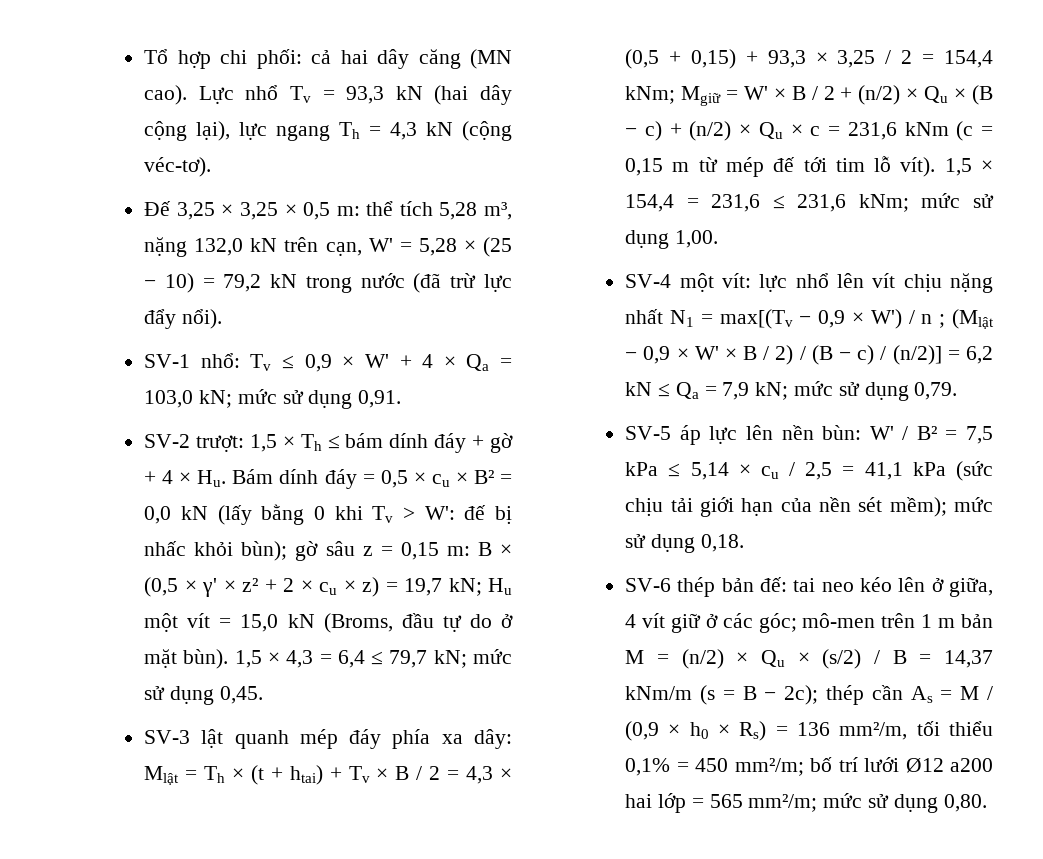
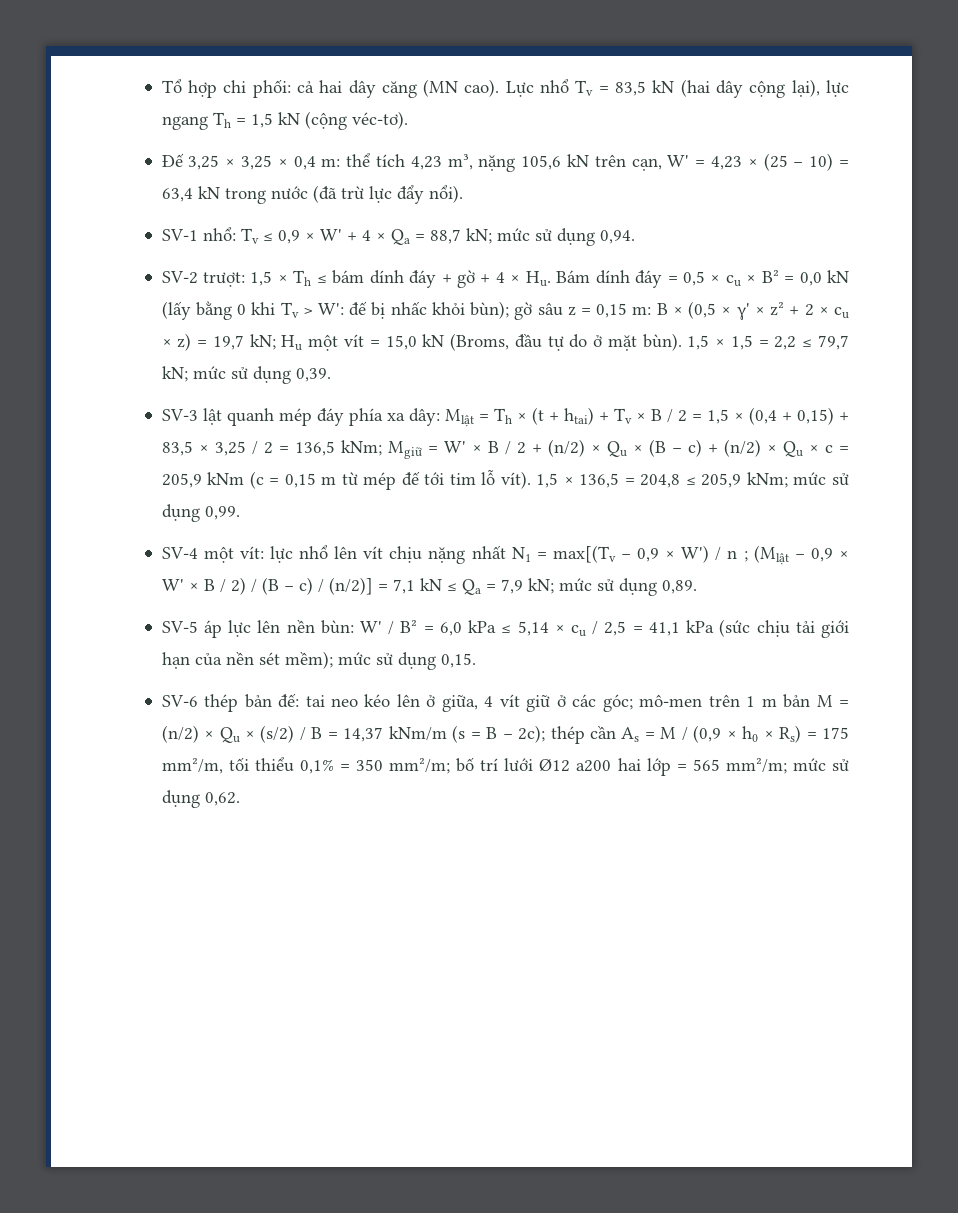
[346,86,385,104] 93,3 -> [615,81,647,96] 83,5
[390,122,418,140] 4,3 -> [250,113,273,128] 1,5
[303,202,331,220] 0,5 -> [293,156,316,170] 0,4
[439,202,478,220] 5,28 -> [410,156,442,170] 4,23
[194,238,244,256] 132,0 -> [521,155,562,170] 105,6
[418,238,457,256] 5,28 -> [711,156,743,170] 4,23
[223,274,262,292] 79,2 -> [161,188,193,202] 63,4
[144,389,402,409] 103,0 kN; mức sử dụng 0,91. -> [429,228,635,246] 88,7 kN; mức sử dụng 0,94.
[286,650,365,668] 4,3 = 6,4 -> [730,335,797,350] 1,5 = 2,2
[219,686,263,704] 0,45. -> [295,368,331,382] 0,39.
[466,766,512,784] [625,49,660,69] 4,3 × (0,5 -> [706,407,777,425] 1,5 × (0,4
[767,50,806,68] 93,3 -> [161,441,193,456] 83,5
[943,50,993,68] 154,4 -> [294,441,335,456] 136,5
[847,122,897,140] 231,6 -> [161,473,202,488] 205,9
[625,194,847,212] 154,4 = 231,6 ≤ 231,6 -> [579,473,742,488] 136,5 = 204,8 ≤ 205,9
[674,230,718,248] 1,00. -> [204,506,240,520] 0,99.
[966,346,993,364] 6,2 -> [392,579,415,594] 7,1
[914,382,958,400] 0,79. -> [661,580,697,594] 0,89.
[966,426,993,444] 7,5 -> [439,622,462,636] 6,0
[700,534,744,552] 0,18. -> [440,653,476,668] 0,15.
[797,722,831,736] 136 -> [821,727,849,739] 175
[695,758,729,772] 450 -> [355,759,383,771] 350
[943,794,987,812] 0,80. -> [204,792,240,806] 0,62.

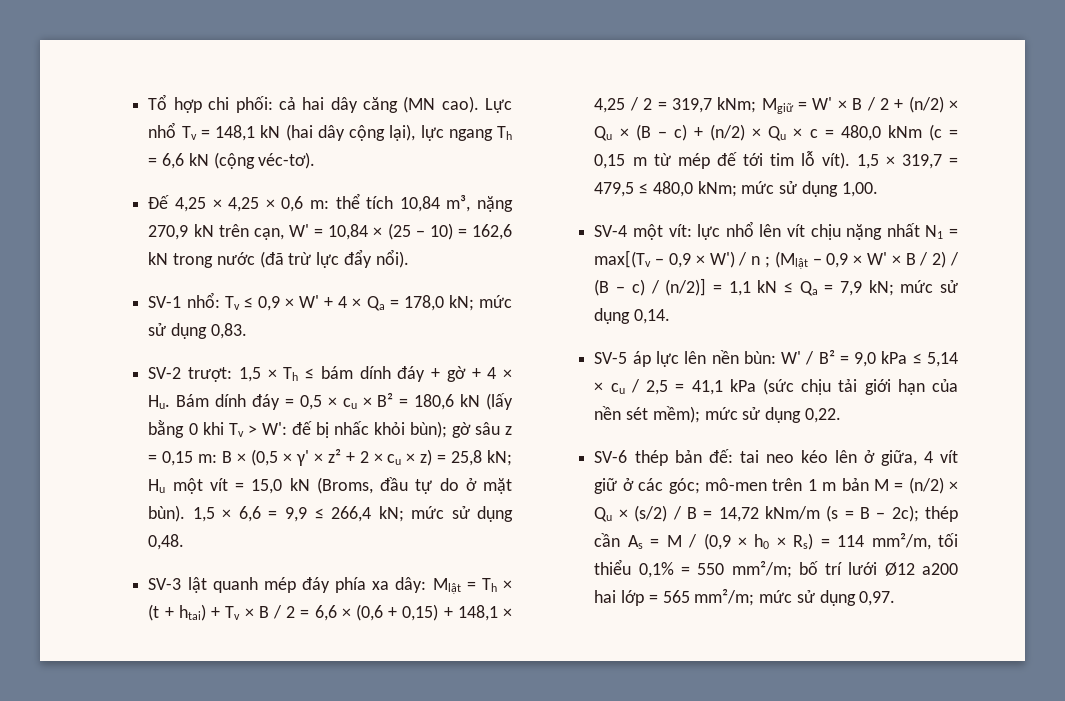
[615,81,647,96] 83,5 -> [215,125,256,141] 148,1
[250,113,273,128] 1,5 -> [162,153,185,169] 6,6
[188,155,316,170] 3,25 × 3,25 × 0,4 -> [175,196,304,212] 4,25 × 4,25 × 0,6
[410,156,442,170] 4,23 -> [399,196,440,212] 10,84
[521,155,562,170] 105,6 -> [148,225,189,240] 270,9
[711,156,743,170] 4,23 -> [328,224,369,240] 10,84
[161,188,193,202] 63,4 -> [472,224,512,240] 162,6
[429,228,635,246] 88,7 kN; mức sử dụng 0,94. -> [403,295,512,311] [148,323,247,339] 178,0 kN; mức sử dụng 0,83.
[799,272,822,286] 0,0 -> [414,394,455,410] 180,6
[212,335,244,350] 19,7 -> [451,450,483,466] 25,8
[730,335,849,350] [161,366,331,384] 1,5 = 2,2 ≤ 79,7 kN; mức sử dụng 0,39. -> [238,506,513,522] [148,534,185,550] 6,6 = 9,9 ≤ 266,4 kN; mức sử dụng 0,48.
[706,407,849,425] [161,441,335,456] 1,5 × (0,4 + 0,15) + 83,5 × 3,25 / 2 = 136,5 -> [314,604,512,621] [594,97,712,113] 6,6 × (0,6 + 0,15) + 148,1 × 4,25 / 2 = 319,7
[161,473,202,488] 205,9 -> [840,125,881,141] 480,0
[579,473,742,488] 136,5 = 204,8 ≤ 205,9 -> [901,154,958,169] [594,181,693,197] 319,7 = 479,5 ≤ 480,0
[204,506,240,520] 0,99. -> [841,182,878,197] 1,00.
[392,579,415,594] 7,1 -> [728,281,751,296] 1,1
[661,580,697,594] 0,89. -> [634,309,671,324] 0,14.
[439,622,462,636] 6,0 -> [854,352,877,367] 9,0
[440,653,476,668] 0,15. -> [804,408,841,423] 0,22.
[343,727,384,742] 14,37 -> [718,507,759,522] 14,72
[821,727,849,739] 175 -> [837,535,865,547] 114
[355,759,383,771] 350 -> [697,563,725,575] 550
[204,792,240,806] 0,62. -> [859,591,896,606] 0,97.

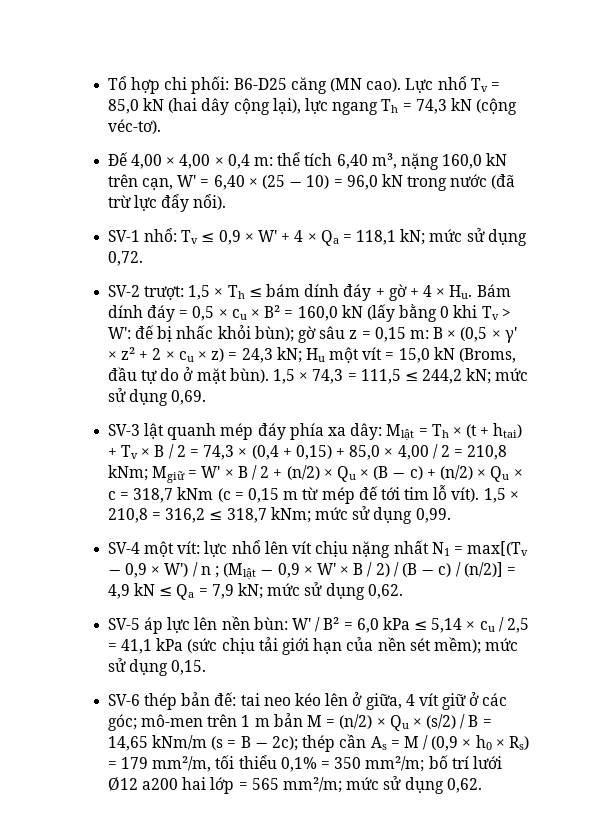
[278,97,358,113] cả hai dây -> [233,78,287,90] B6-D25
[215,125,256,141] 148,1 -> [107,99,139,114] 85,0
[162,153,185,169] 6,6 -> [415,99,447,114] 74,3
[175,196,304,212] 4,25 × 4,25 × 0,6 -> [131,154,250,169] 4,00 × 4,00 × 0,4
[399,196,440,212] 10,84 -> [336,154,368,169] 6,40
[148,225,189,240] 270,9 -> [442,154,483,169] 160,0
[328,224,369,240] 10,84 -> [213,175,245,190] 6,40
[472,224,512,240] 162,6 -> [346,175,378,190] 96,0
[403,295,512,311] [148,323,247,339] 178,0 kN; mức sử dụng 0,83. -> [356,228,527,246] [107,251,143,266] 118,1 kN; mức sử dụng 0,72.
[414,394,455,410] 180,6 -> [297,306,338,321] 160,0
[451,450,483,466] 25,8 -> [241,348,273,363] 24,3
[238,506,513,522] [148,534,185,550] 6,6 = 9,9 ≤ 266,4 kN; mức sử dụng 0,48. -> [312,368,529,384] [107,388,207,406] 74,3 = 111,5 ≤ 244,2 kN; mức sử dụng 0,69.
[314,604,512,621] [594,97,712,113] 6,6 × (0,6 + 0,15) + 148,1 × 4,25 / 2 = 319,7 -> [203,444,508,460] 74,3 × (0,4 + 0,15) + 85,0 × 4,00 / 2 = 210,8
[840,125,881,141] 480,0 -> [133,488,174,503] 318,7
[901,154,958,169] [594,181,693,197] 319,7 = 479,5 ≤ 480,0 -> [107,508,267,523] 210,8 = 316,2 ≤ 318,7
[841,182,878,197] 1,00. -> [415,508,451,523] 0,99.
[728,281,751,296] 1,1 -> [107,584,130,599] 4,9
[634,309,671,324] 0,14. -> [367,584,403,599] 0,62.
[854,352,877,367] 9,0 -> [356,618,379,633] 6,0
[804,408,841,423] 0,22. -> [171,660,207,675] 0,15.
[718,507,759,522] 14,72 -> [107,736,148,751] 14,65
[837,535,865,547] 114 -> [121,757,149,769] 179
[697,563,725,575] 550 -> [334,757,362,769] 350
[859,591,896,606] 0,97. -> [446,778,482,793] 0,62.

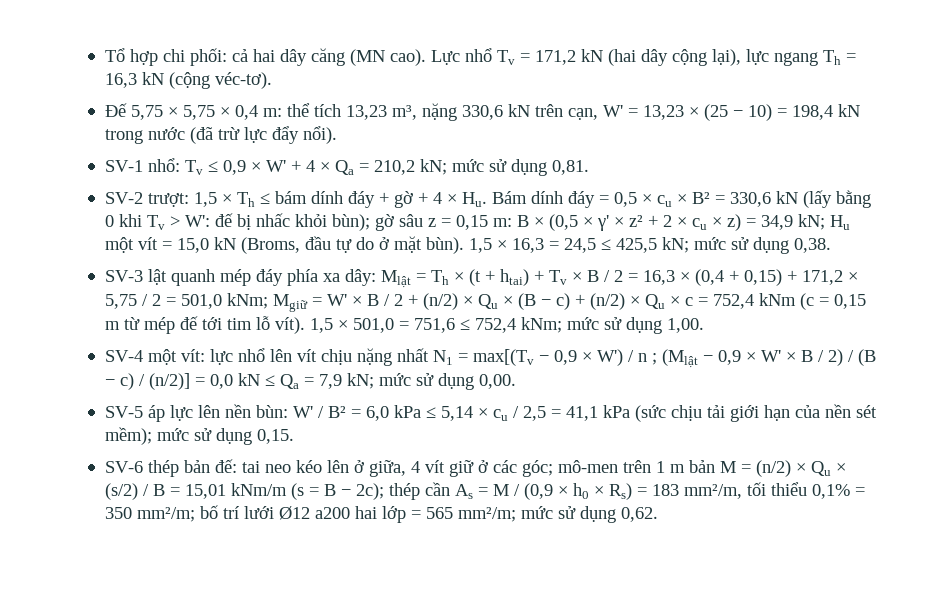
[233,78,287,90] B6-D25 -> [231,49,307,66] cả hai dây
[107,99,139,114] 85,0 -> [534,50,576,65] 171,2
[415,99,447,114] 74,3 -> [104,73,137,88] 16,3
[131,154,211,169] 4,00 × 4,00 -> [130,105,215,120] 5,75 × 5,75
[336,154,368,169] 6,40 -> [345,105,387,120] 13,23
[442,154,483,169] 160,0 -> [461,105,503,120] 330,6
[213,175,245,190] 6,40 -> [642,105,684,120] 13,23
[346,175,378,190] 96,0 -> [791,105,833,120] 198,4
[356,228,527,246] [107,251,143,266] 118,1 kN; mức sử dụng 0,72. -> [373,159,589,176] 210,2 kN; mức sử dụng 0,81.
[297,306,338,321] 160,0 -> [729,192,771,207] 330,6
[241,348,273,363] 24,3 -> [760,215,793,230] 34,9
[312,368,529,384] [107,388,207,406] 74,3 = 111,5 ≤ 244,2 kN; mức sử dụng 0,69. -> [511,237,831,254] 16,3 = 24,5 ≤ 425,5 kN; mức sử dụng 0,38.
[203,445,235,460] 74,3 -> [642,270,675,285] 16,3
[349,444,508,460] 85,0 × 4,00 / 2 = 210,8 -> [801,270,858,285] [104,294,222,309] 171,2 × 5,75 / 2 = 501,0
[133,488,174,503] 318,7 -> [712,294,754,309] 752,4
[107,508,267,523] 210,8 = 316,2 ≤ 318,7 -> [352,318,516,333] 501,0 = 751,6 ≤ 752,4
[415,508,451,523] 0,99. -> [666,318,704,333] 1,00.
[107,584,130,599] 4,9 -> [209,374,233,389] 0,0
[367,584,403,599] 0,62. -> [478,374,516,389] 0,00.
[107,736,148,751] 14,65 -> [184,484,226,499] 15,01
[121,757,149,769] 179 -> [651,484,679,496] 183

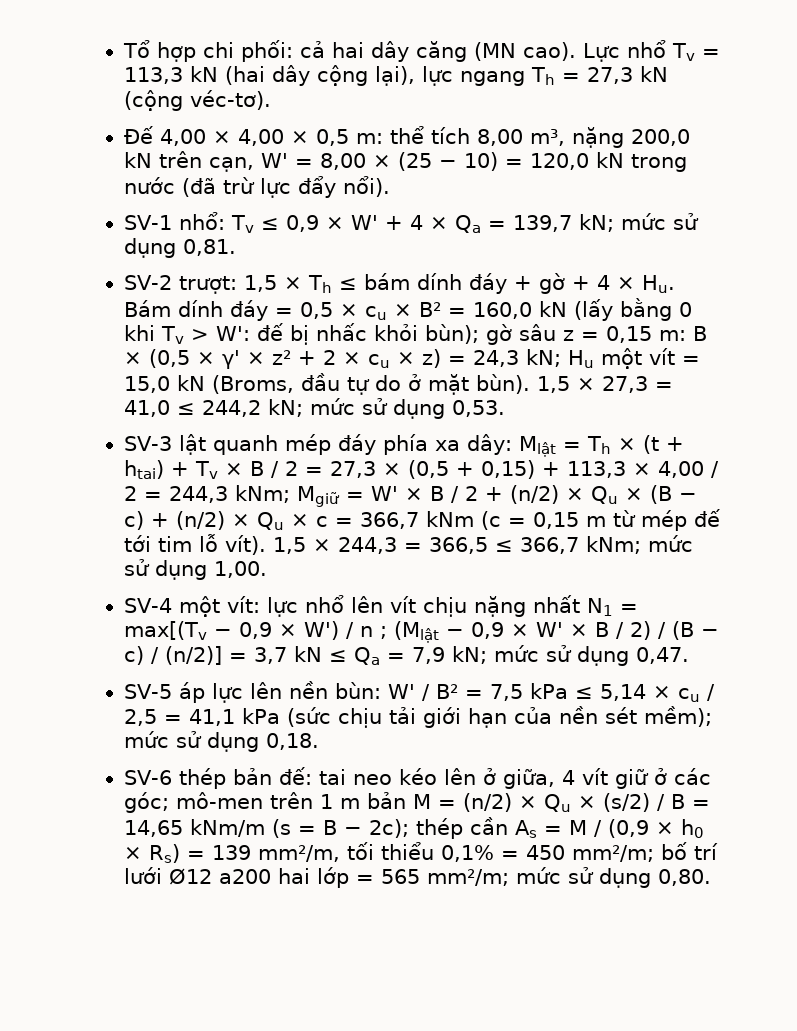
[534,50,576,65] 171,2 -> [124,67,184,84] 113,3
[104,73,137,88] 16,3 -> [587,67,634,84] 27,3
[130,105,258,120] 5,75 × 5,75 × 0,4 -> [160,129,350,146] 4,00 × 4,00 × 0,5
[345,105,387,120] 13,23 -> [477,129,524,146] 8,00
[461,105,503,120] 330,6 -> [631,129,691,146] 200,0
[642,105,684,120] 13,23 -> [320,153,367,170] 8,00
[791,105,833,120] 198,4 -> [530,153,590,170] 120,0
[373,160,415,175] 210,2 -> [513,215,573,232] 139,7
[729,192,771,207] 330,6 -> [473,302,533,319] 160,0
[760,215,793,230] 34,9 -> [473,350,520,367] 24,3
[511,237,831,254] 16,3 = 24,5 ≤ 425,5 kN; mức sử dụng 0,38. -> [602,376,674,393] [124,398,506,419] 27,3 = 41,0 ≤ 244,2 kN; mức sử dụng 0,53.
[642,269,858,286] [104,294,222,309] 16,3 × (0,4 + 0,15) + 171,2 × 5,75 / 2 = 501,0 -> [330,460,720,479] [124,486,229,503] 27,3 × (0,5 + 0,15) + 113,3 × 4,00 / 2 = 244,3
[712,294,754,309] 752,4 -> [360,512,420,529] 366,7
[352,318,516,333] 501,0 = 751,6 ≤ 752,4 -> [338,537,580,554] 244,3 = 366,5 ≤ 366,7
[209,374,233,389] 0,0 -> [254,647,288,664] 3,7
[478,374,516,389] 0,00. -> [636,647,690,664] 0,47.
[365,406,389,421] 6,0 -> [490,684,524,701] 7,5
[256,429,294,444] 0,15. -> [266,733,320,750] 0,18.
[184,484,226,499] 15,01 -> [124,820,184,837] 14,65
[651,484,679,496] 183 -> [212,845,252,860] 139
[104,507,132,519] 350 -> [526,845,566,860] 450
[620,507,658,522] 0,62. -> [658,869,712,886] 0,80.

